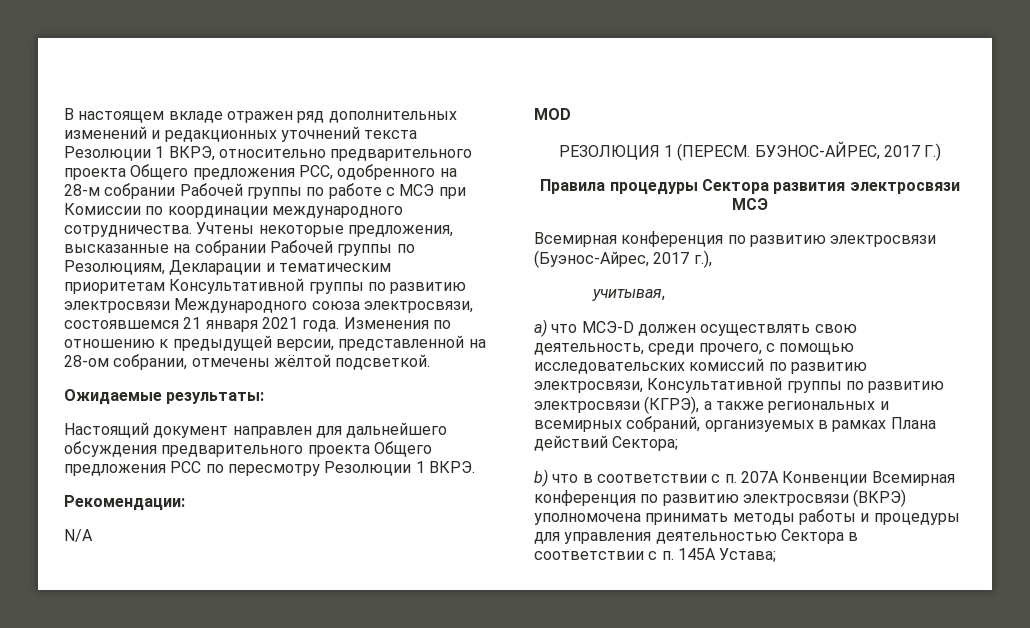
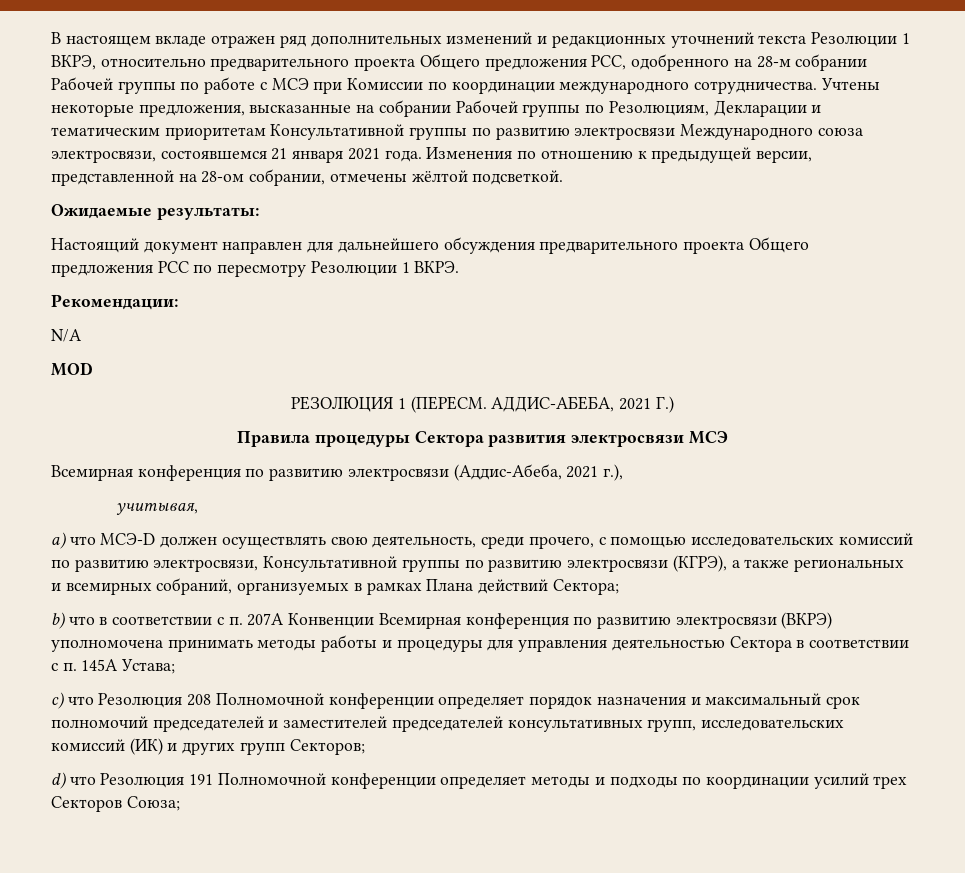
[754,141,920,160] БУЭНОС-АЙРЕС, 2017 -> [491,396,652,412] АДДИС-АБЕБА, 2021
[534,250,690,268] (Буэнос-Айрес, 2017 -> [453,464,599,481] (Аддис-Абеба, 2021
(777, 555) none -> [51,692,860,709] [51,716,845,732] [51,738,365,755] [51,772,908,789] [51,796,180,812] // c) что Резолюция 208 Полномочной конференции определяет порядок назначения и максимальный срок полномочий председателей и заместителей председателей консультативных групп, исследовательских комиссий (ИК) и других групп Секторов; // d) что Резолюция 191 Полномочной конференции определяет методы и подходы по координации усилий трех Секторов Союза;

